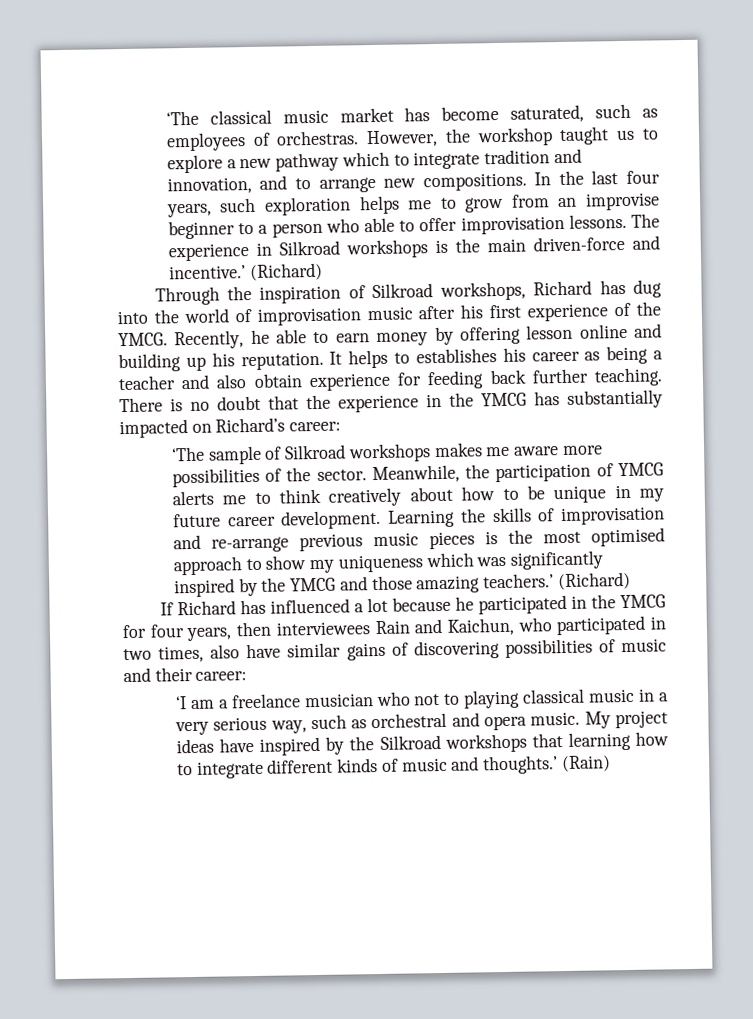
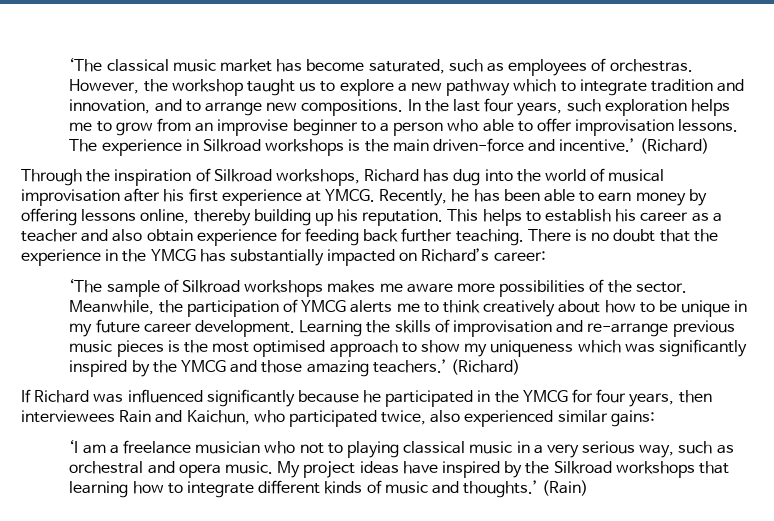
[256,306,413,326] improvisation music -> [608,169,665,182] [21,189,120,206] musical improvisation
[614,301,662,317] of the -> [305,191,321,202] at
(270, 337) none -> [473,189,540,202] has been
[526,323,662,340] lesson online and -> [81,209,251,226] lessons online, thereby
[329,351,343,365] It -> [447,209,479,222] This
[415,348,497,364] establishes -> [545,209,612,222] establish
[606,345,649,365] being -> (709, 217) none
[239,597,388,615] has influenced a lot -> [93,389,295,407] was influenced significantly
[650,616,666,630] [123,638,668,663] [123,666,248,683] in two times, also have similar gains of discovering possibilities of music and their career: -> [381,410,655,427] twice, also experienced similar gains:

